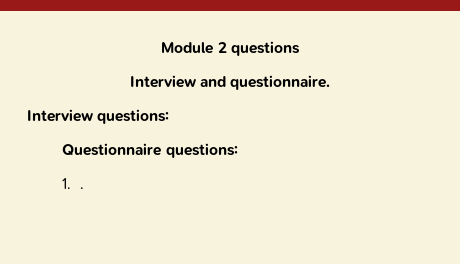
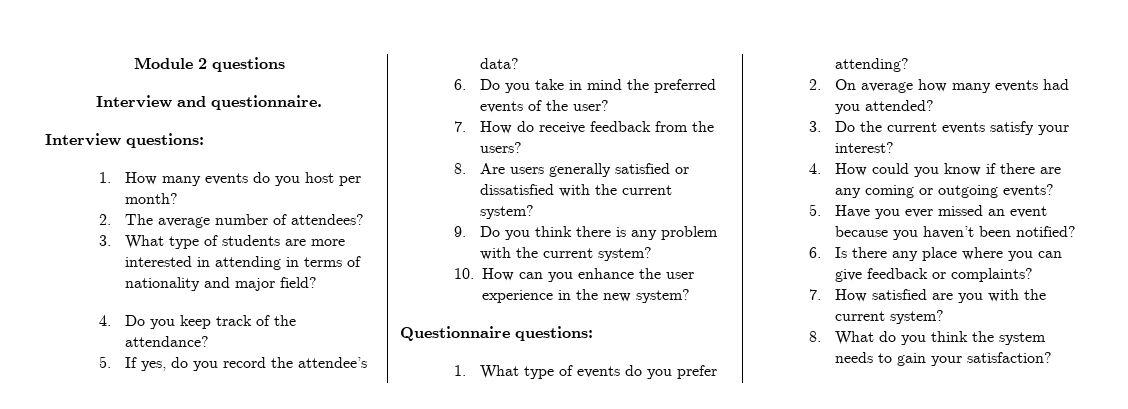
[62,143,238,158] [62,178,85,189] Questionnaire questions: // 1. . -> [98,172,362,186] [125,193,179,204] [98,214,365,228] [98,235,346,249] [125,256,362,270] [125,277,318,291] [98,315,297,329] [125,336,210,347] [98,356,368,371] [480,58,520,69] [453,79,717,93] [480,100,610,113] [453,121,715,134] [480,142,523,153] [453,163,690,177] [480,184,673,197] [480,205,535,219] [453,226,719,240] [480,247,653,261] [453,268,694,282] [481,289,690,303] [400,326,593,341] [453,365,718,379] [835,58,910,72] [808,79,1070,93] [835,100,935,114] [808,121,1070,135] [835,142,895,153] [808,163,1062,177] [835,184,1055,198] [808,204,1048,219] [835,226,1077,240] [808,247,1063,261] [835,268,1034,282] [808,289,1047,303] [835,310,945,324] [808,331,1047,345] [835,352,1053,366] 1. How many events do you host per month? // 2. The average number of attendees? // 3. What type of students are more interested in attending in terms of nationality and major field? // 4. Do you keep track of the attendance? // 5. If yes, do you record the attendee’s data? // 6. Do you take in mind the preferred events of the user? // 7. How do receive feedback from the users? // 8. Are users generally satisfied or dissatisfied with the current system? // 9. Do you think there is any problem with the current system? // 10. How can you enhance the user experience in the new system? // Questionnaire questions: // 1. What type of events do you prefer attending? // 2. On average how many events had you attended? // 3. Do the current events satisfy your interest? // 4. How could you know if there are any coming or outgoing events? // 5. Have you ever missed an event because you haven’t been notified? // 6. Is there any place where you can give feedback or complaints? // 7. How satisfied are you with the current system? // 8. What do you think the system needs to gain your satisfaction?

